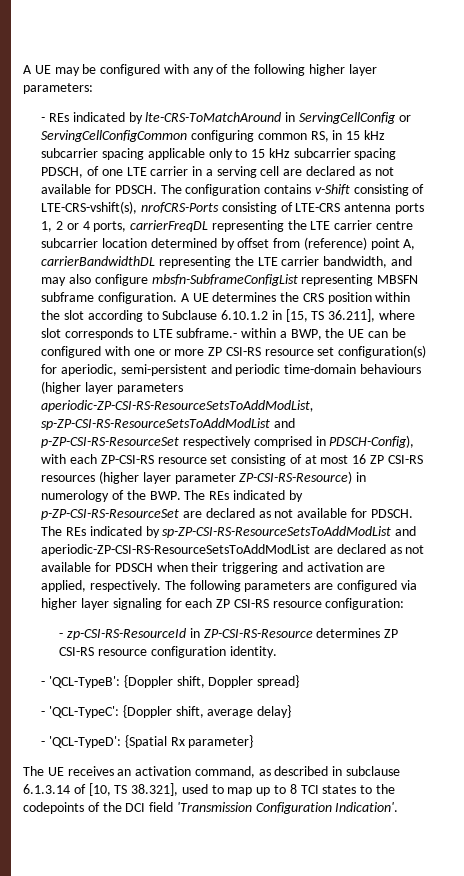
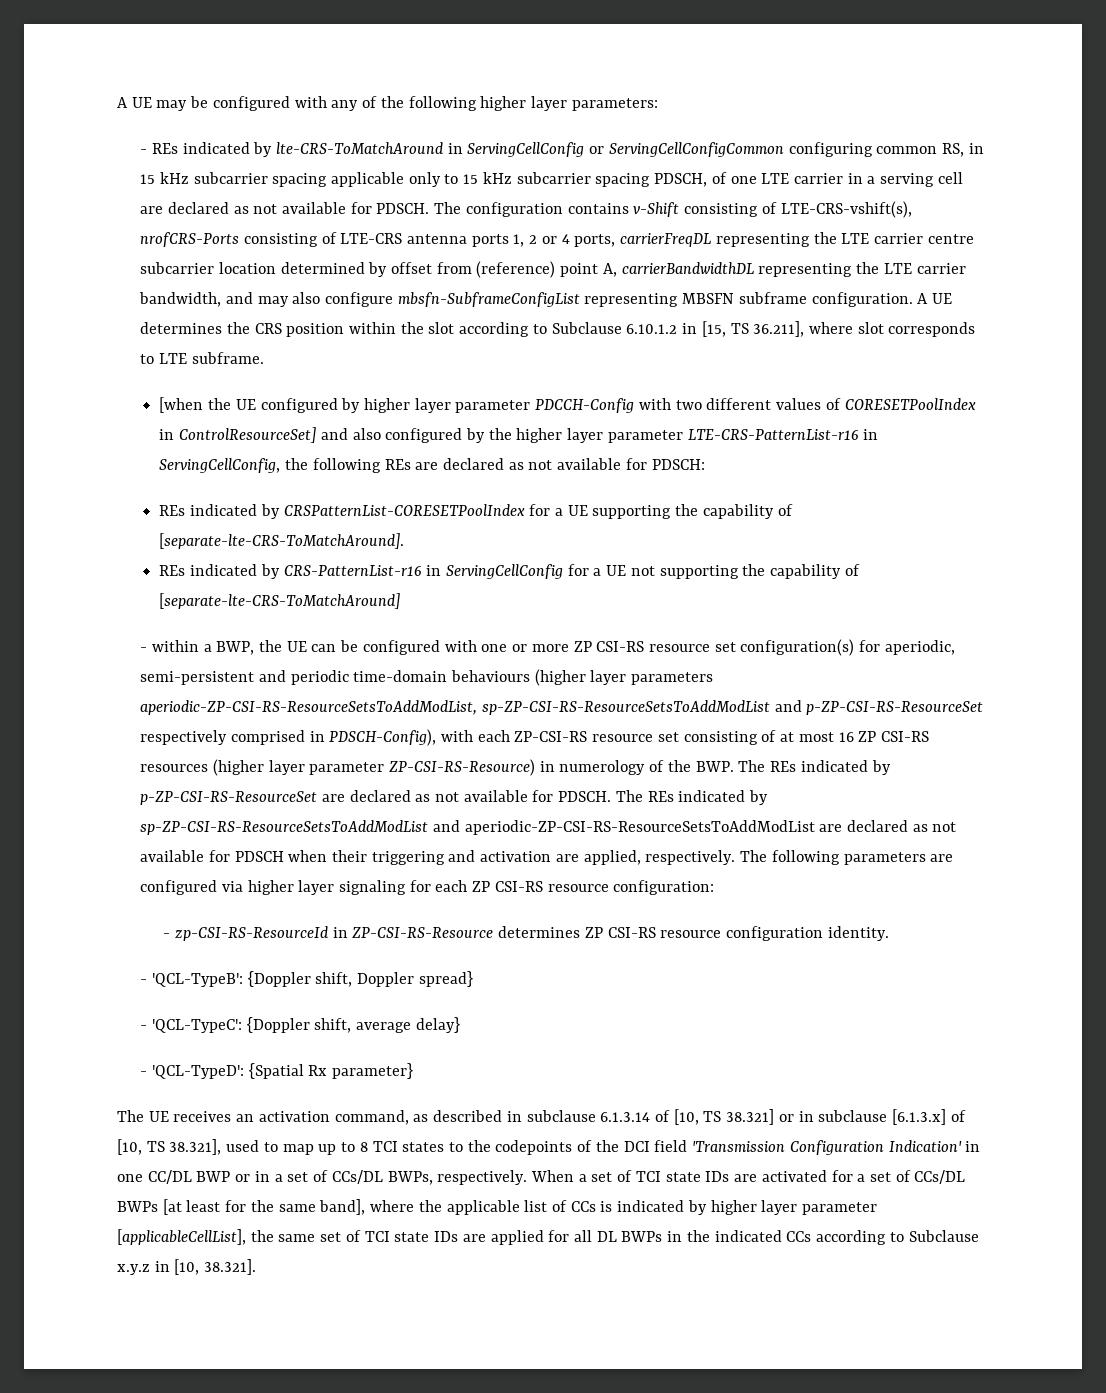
[176,328,238,338] subframe.- -> [191,352,264,364] [159,397,976,413] [159,427,879,443] [159,458,705,473] [159,504,793,519] [159,533,405,549] [159,564,860,579] [159,593,401,609] [140,647,148,652] subframe. // [when the UE configured by higher layer parameter PDCCH-Config with two different values of CORESETPoolIndex in ControlResourceSet] and also configured by the higher layer parameter LTE-CRS-PatternList-r16 in ServingCellConfig, the following REs are declared as not available for PDSCH: // REs indicated by CRSPatternList-CORESETPoolIndex for a UE supporting the capability of [separate-lte-CRS-ToMatchAround]. // REs indicated by CRS-PatternList-r16 in ServingCellConfig for a UE not supporting the capability of [separate-lte-CRS-ToMatchAround] // -
(128, 789) none -> [726,1109,966,1125] [117,1139,165,1155] 38.321] or in subclause [6.1.3.x] of [10, TS
[335,802,399,812] Indication'. -> [888,1140,981,1152] [117,1170,966,1185] [117,1199,878,1215] [117,1229,979,1245] [117,1259,257,1275] Indication' in one CC/DL BWP or in a set of CCs/DL BWPs, respectively. When a set of TCI state IDs are activated for a set of CCs/DL BWPs [at least for the same band], where the applicable list of CCs is indicated by higher layer parameter [applicableCellList], the same set of TCI state IDs are applied for all DL BWPs in the indicated CCs according to Subclause x.y.z in [10, 38.321].

